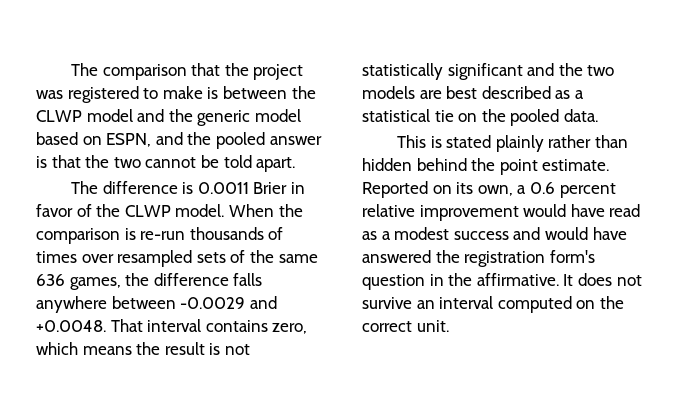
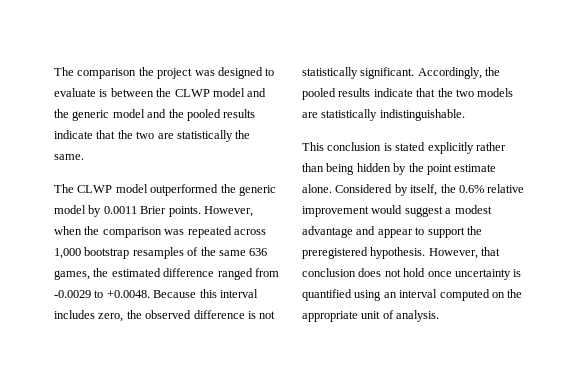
[191,63,221,76] that -> (137, 73) none
[67,86,203,103] registered to make -> [217,67,275,79] [54,88,96,97] designed to evaluate
[36,132,152,147] based on ESPN, -> (145, 113) none
[269,136,322,145] [36,155,296,172] [71,181,306,194] [36,204,303,217] [36,227,284,244] [36,250,226,267] answer is that the two cannot be told apart. // The difference is 0.0011 Brier in favor of the CLWP model. When the comparison is re-run thousands of times over resampled sets -> [223,109,256,118] [54,130,251,142] [54,154,84,160] [54,184,276,196] [54,205,253,217] [54,226,266,238] [54,247,184,259] results indicate that the two are statistically the same. // The CLWP model outperformed the generic model by 0.0011 Brier points. However, when the comparison was repeated across 1,000 bootstrap resamples
[153,273,263,286] [36,296,277,313] [36,319,308,334] [36,342,250,355] [362,63,615,80] [362,86,584,99] [362,109,598,126] difference falls anywhere between -0.0029 and +0.0048. That interval contains zero, which means the result is not statistically significant and the two models are best described as a statistical tie on the pooled data. -> [111,268,279,280] [54,289,258,298] [54,310,276,322] [302,67,501,79] [302,88,514,100] [302,109,465,121] estimated difference ranged from -0.0029 to +0.0048. Because this interval includes zero, the observed difference is not statistically significant. Accordingly, the pooled results indicate that the two models are statistically indistinguishable.
(427, 141) none -> [327,142,382,151] conclusion
[495,135,544,152] plainly -> [427,142,474,154] explicitly
[362,158,610,175] [362,181,616,198] [362,204,641,221] [362,227,627,240] [362,250,595,267] [362,273,642,290] [362,297,412,309] hidden behind the point estimate. Reported on its own, a 0.6 percent relative improvement would have read as a modest success and would have answered the registration form's question in the affirmative. It does not survive -> [326,163,497,175] [302,184,525,196] [302,205,492,217] [302,226,482,238] [302,247,501,259] [302,268,522,280] [302,289,382,301] being hidden by the point estimate alone. Considered by itself, the 0.6% relative improvement would suggest a modest advantage and appear to support the preregistered hypothesis. However, that conclusion does not hold once uncertainty is quantified using
[362,320,449,332] correct unit. -> [302,310,440,322] appropriate unit of analysis.

